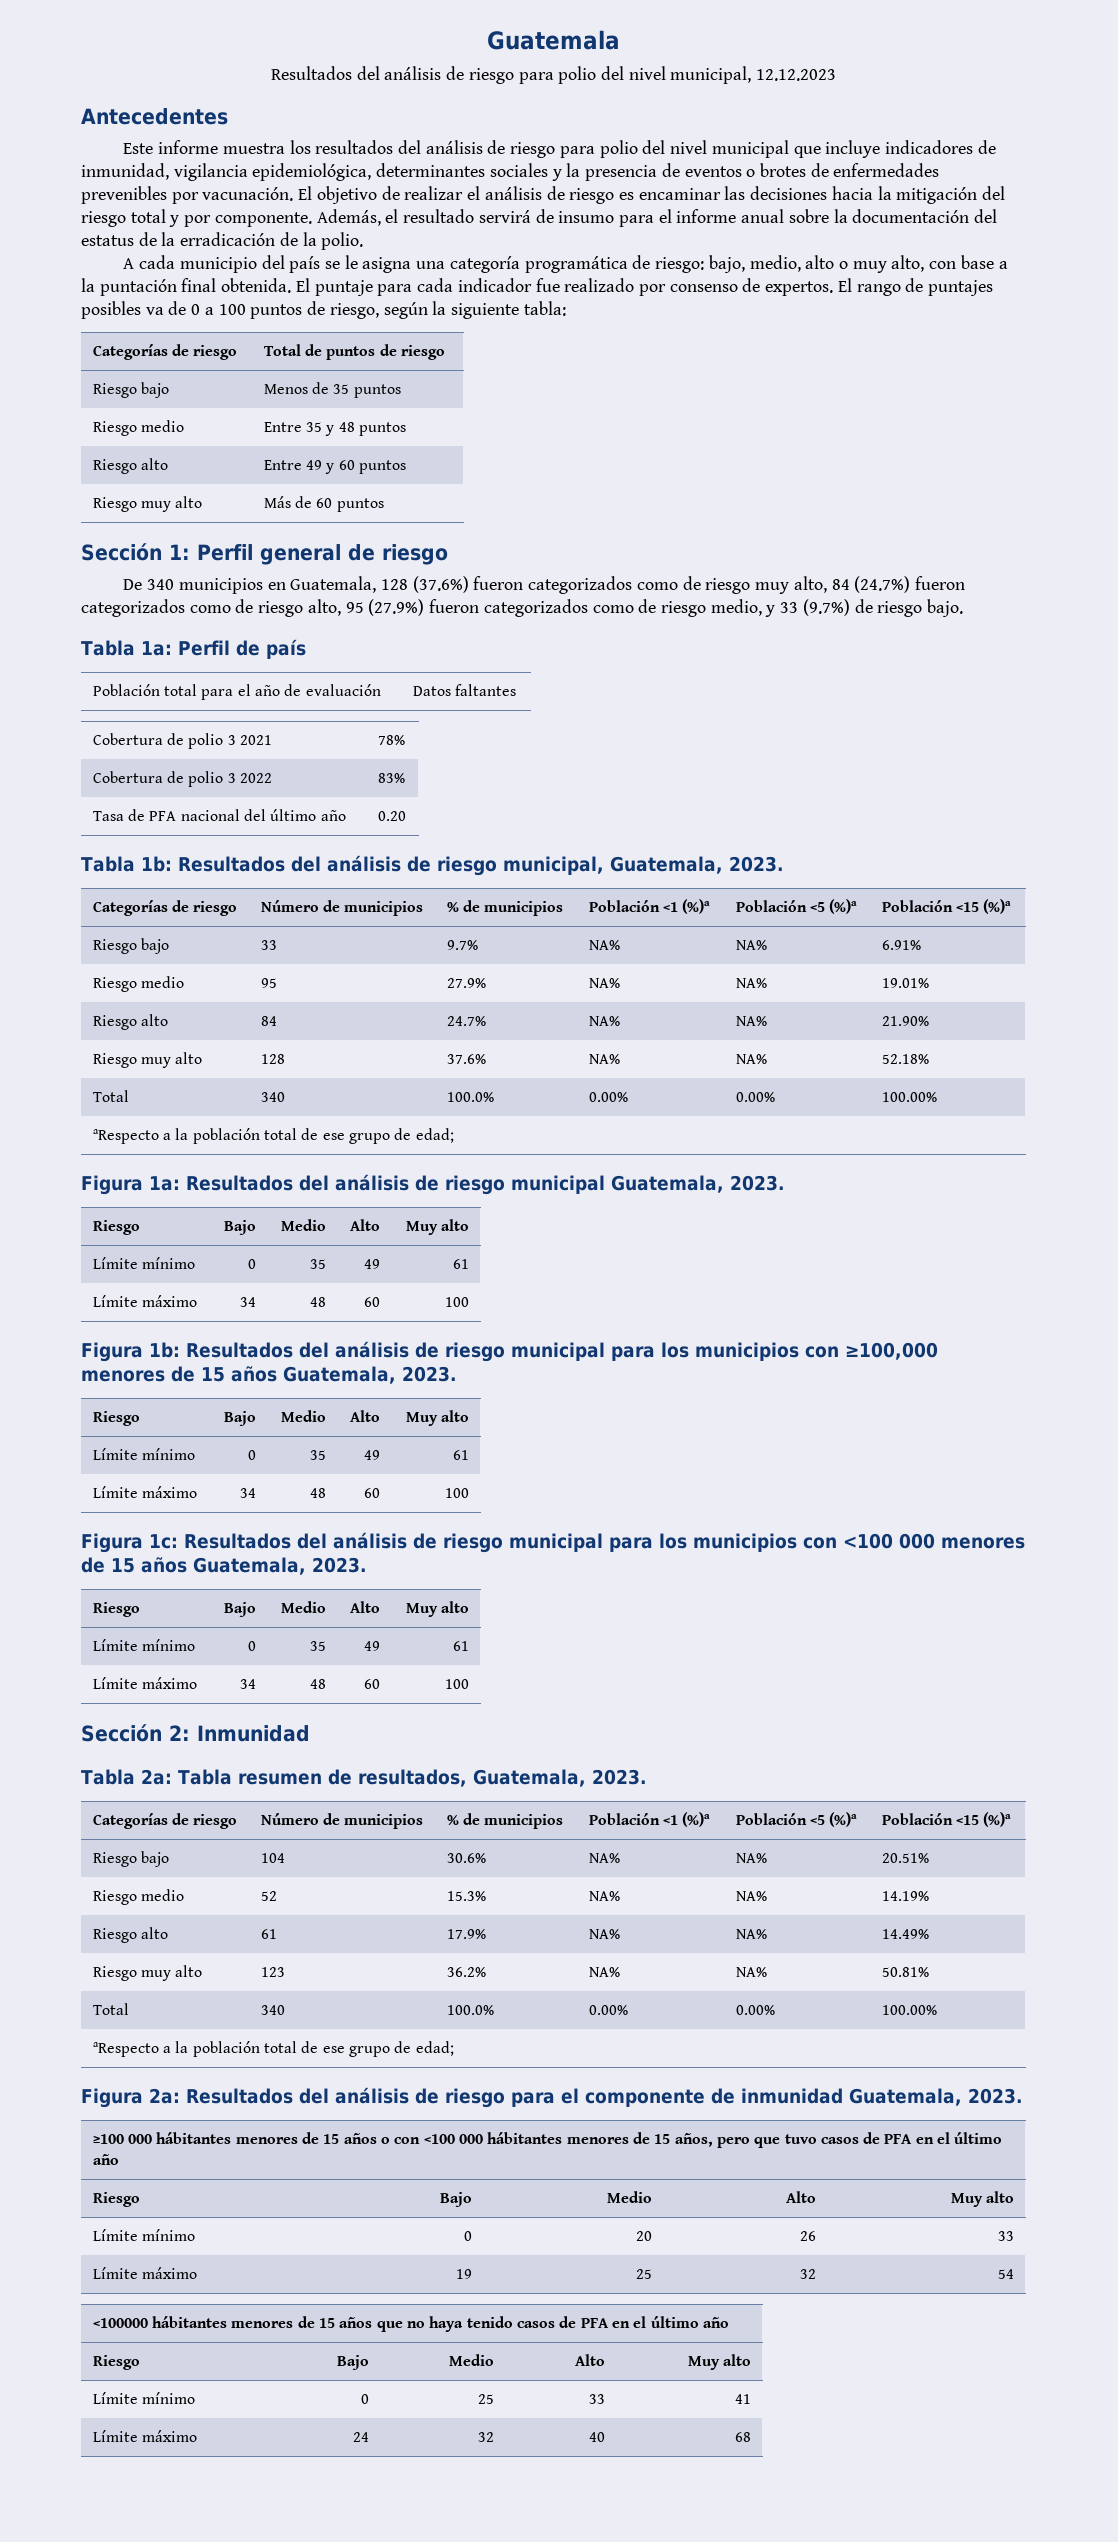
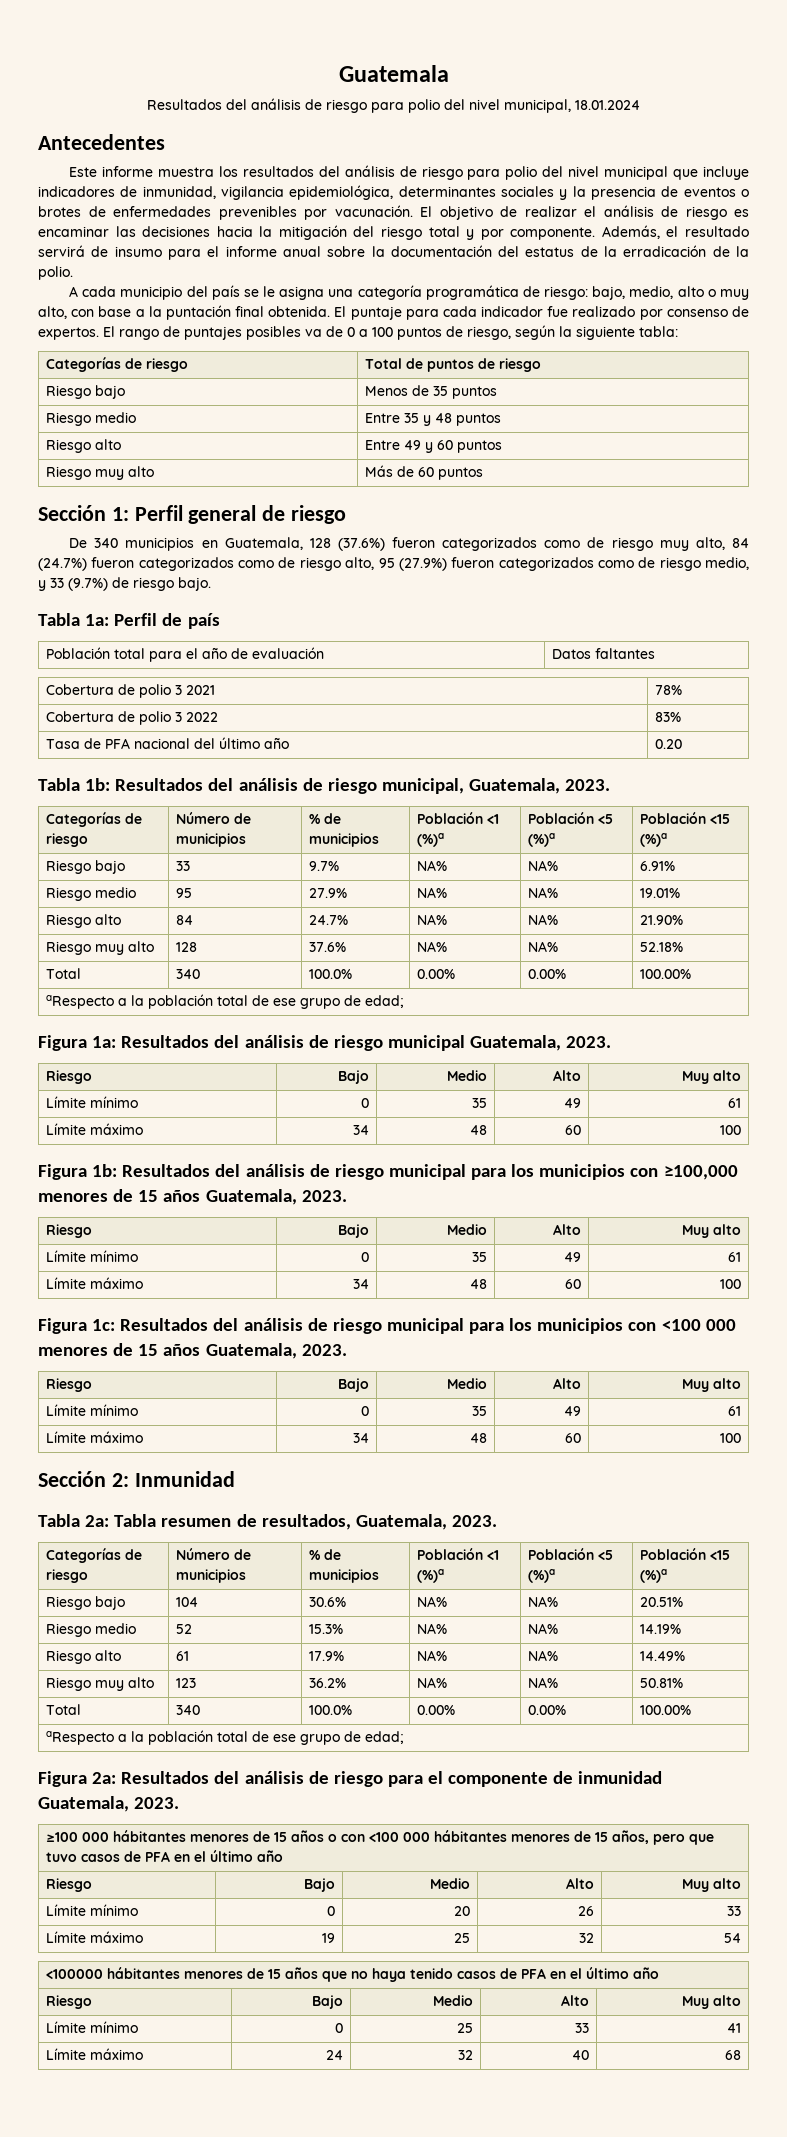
[756,69,837,81] 12.12.2023 -> [575,100,640,110] 18.01.2024

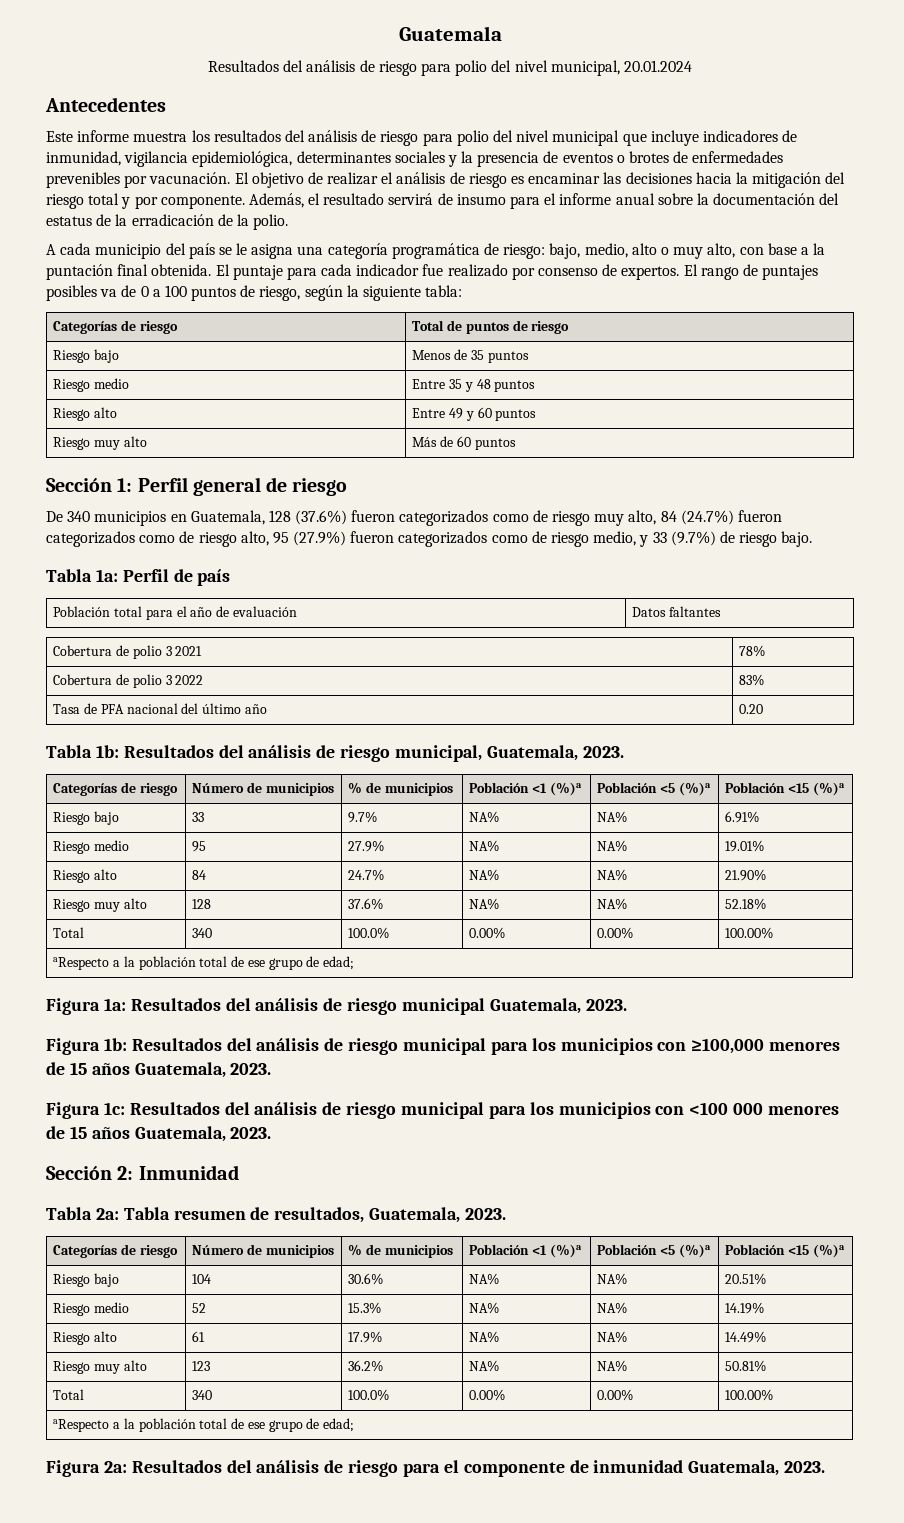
[575,100,640,110] 18.01.2024 -> [623,60,692,72] 20.01.2024
[45,1070,92,1084] [338,1070,370,1084] [447,1070,488,1081] [553,1070,582,1081] [682,1070,742,1084] [45,1096,138,1108] [361,1098,370,1108] [472,1098,488,1108] [564,1098,582,1108] [728,1098,742,1108] [45,1123,143,1135] [353,1125,370,1135] [470,1125,488,1135] [565,1125,582,1135] [720,1125,742,1135] // Riesgo | Bajo | Medio | Alto | Muy alto // Límite mínimo | 0 | 35 | 49 | 61 // Límite máximo | 34 | 48 | 60 | 100 -> (627, 1005) none
[45,1224,92,1238] [338,1224,370,1238] [447,1224,488,1235] [553,1224,582,1235] [682,1224,742,1238] [45,1250,138,1262] [361,1252,370,1262] [472,1252,488,1262] [564,1252,582,1262] [728,1252,742,1262] [45,1277,143,1289] [353,1279,370,1289] [470,1279,488,1289] [565,1279,582,1289] [720,1279,742,1289] // Riesgo | Bajo | Medio | Alto | Muy alto // Límite mínimo | 0 | 35 | 49 | 61 // Límite máximo | 34 | 48 | 60 | 100 -> (272, 1069) none
[45,1378,92,1392] [338,1378,370,1392] [447,1378,488,1389] [553,1378,582,1389] [682,1378,742,1392] [45,1404,138,1416] [361,1406,370,1416] [472,1406,488,1416] [564,1406,582,1416] [728,1406,742,1416] [45,1431,143,1443] [353,1433,370,1443] [470,1433,488,1443] [565,1433,582,1443] [720,1433,742,1443] // Riesgo | Bajo | Medio | Alto | Muy alto // Límite mínimo | 0 | 35 | 49 | 61 // Límite máximo | 34 | 48 | 60 | 100 -> (272, 1133) none
[45,1830,714,1845] [45,1850,283,1862] [45,1878,92,1892] [304,1878,336,1892] [430,1878,471,1889] [566,1878,595,1889] [682,1878,742,1892] [45,1904,138,1916] [327,1906,336,1916] [454,1906,471,1916] [578,1906,595,1916] [727,1906,742,1916] [45,1931,143,1943] [322,1933,336,1943] [454,1933,471,1943] [579,1933,595,1943] [724,1933,742,1943] [45,1967,659,1982] [45,1995,92,2009] [312,1995,344,2009] [433,1995,474,2006] [561,1995,590,2006] [682,1995,742,2009] [45,2021,138,2033] [335,2023,344,2033] [457,2023,474,2033] [575,2023,590,2033] [727,2023,742,2033] [45,2048,143,2060] [326,2050,344,2060] [458,2050,474,2060] [572,2050,590,2060] [725,2050,742,2060] // ≥100 000 hábitantes menores de 15 años o con <100 000 hábitantes menores de 15 años, pero que tuvo casos de PFA en el último año // Riesgo | Bajo | Medio | Alto | Muy alto // Límite mínimo | 0 | 20 | 26 | 33 // Límite máximo | 19 | 25 | 32 | 54 // <100000 hábitantes menores de 15 años que no haya tenido casos de PFA en el último año // Riesgo | Bajo | Medio | Alto | Muy alto // Límite mínimo | 0 | 25 | 33 | 41 // Límite máximo | 24 | 32 | 40 | 68 -> (826, 1467) none

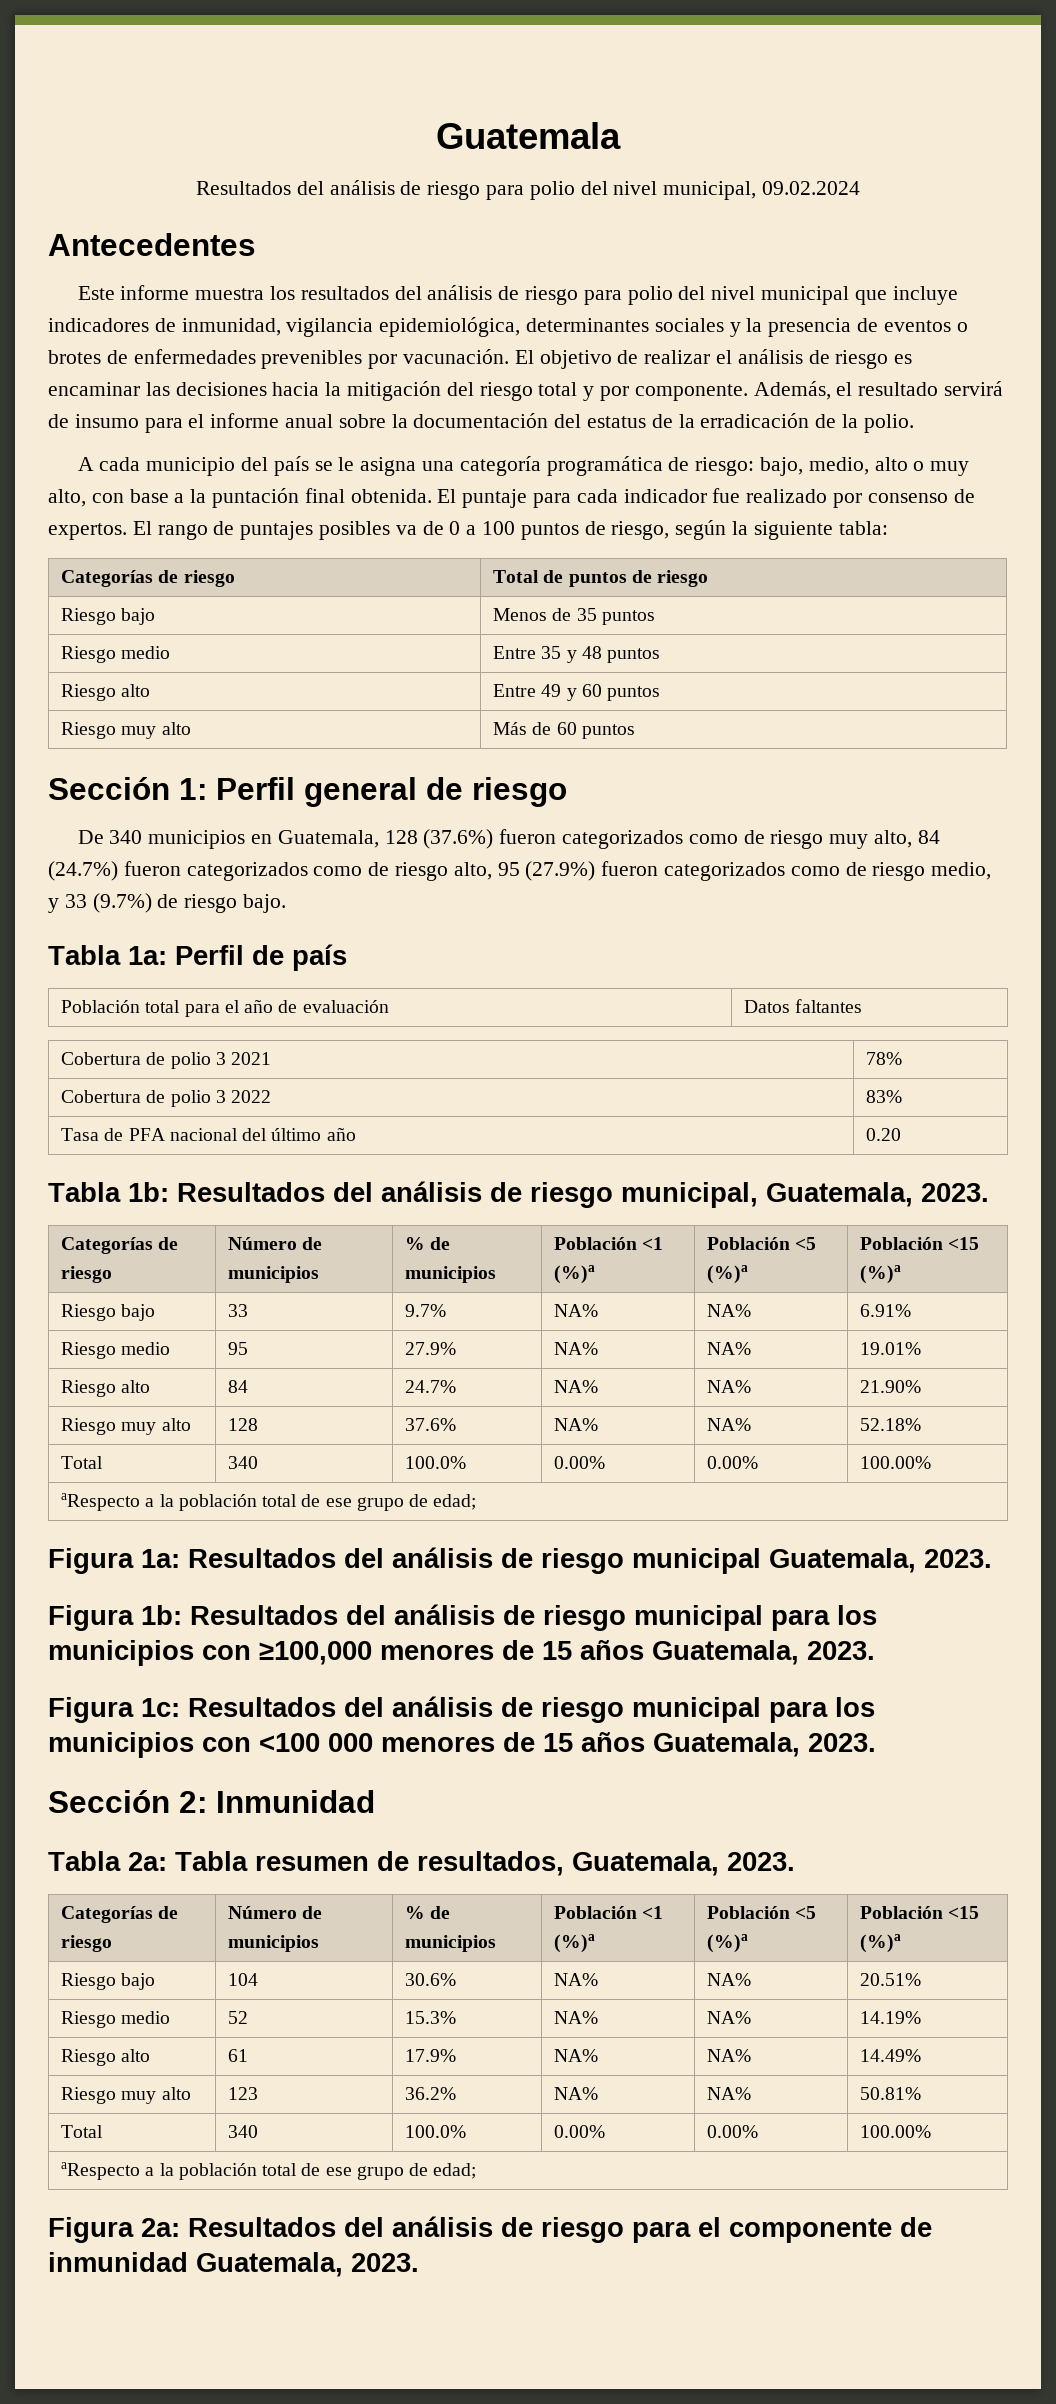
[623,60,692,72] 20.01.2024 -> [762,181,861,195] 09.02.2024

